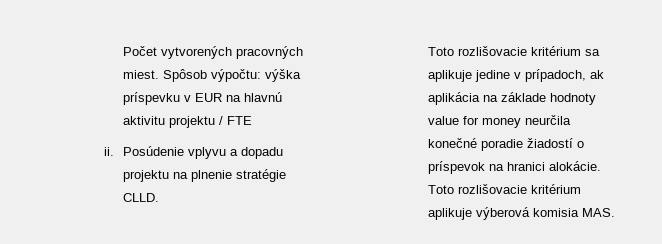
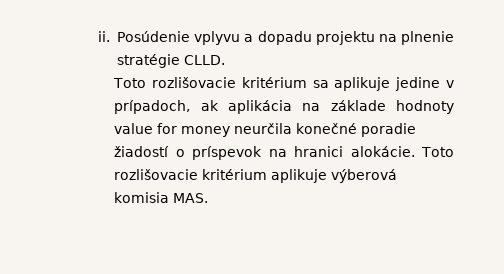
[123,46,304,59] [123,69,302,82] [123,92,283,105] [123,116,253,128] Počet vytvorených pracovných miest. Spôsob výpočtu: výška príspevku v EUR na hlavnú aktivitu projektu / FTE // -> (98, 36) none

